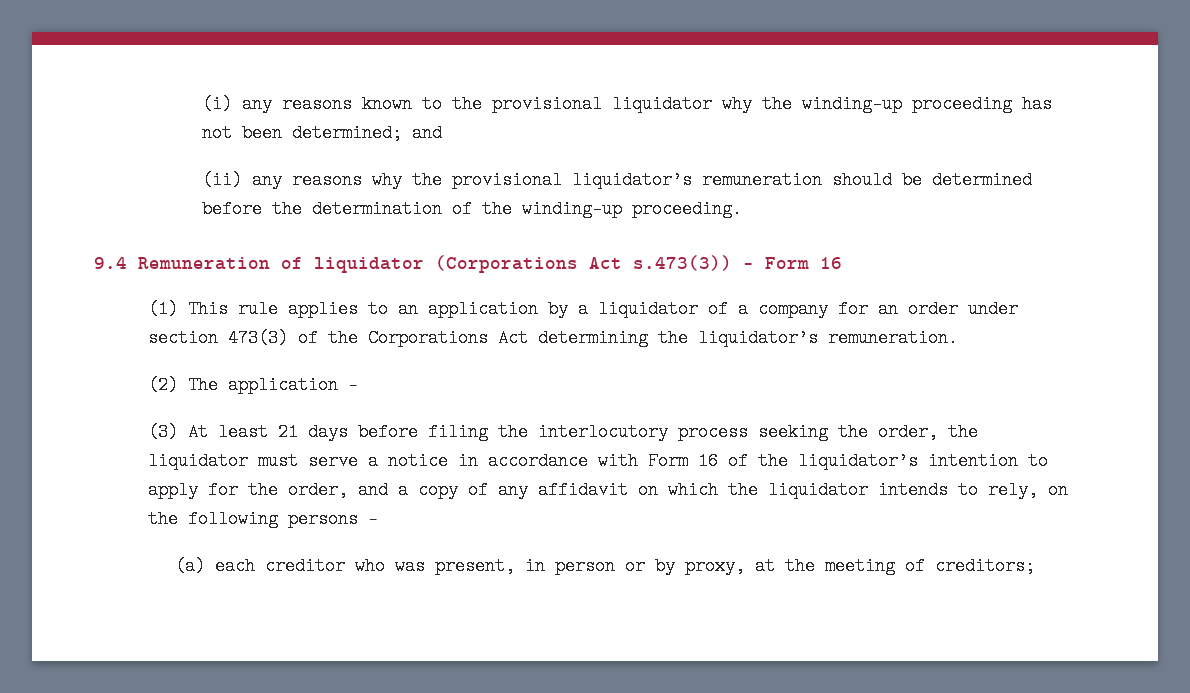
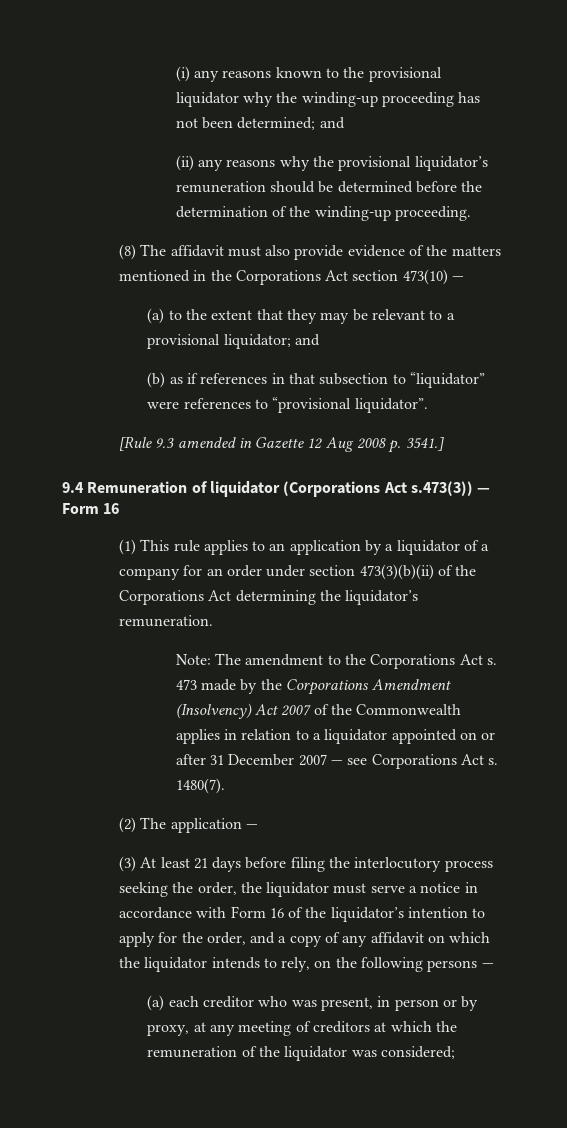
(743, 209) none -> [118,244,501,260] [118,269,465,285] [147,308,455,324] [147,334,320,349] [147,372,485,388] [147,397,428,413] [118,436,444,453] // (8) The affidavit must also provide evidence of the matters mentioned in the Corporations Act section 473(10) — // (a) to the extent that they may be relevant to a provisional liquidator; and // (b) as if references in that subsection to “liquidator” were references to “provisional liquidator”. // [Rule 9.3 amended in Gazette 12 Aug 2008 p. 3541.]
[228,329,289,347] 473(3) -> [359,564,434,580] 473(3)(b)(ii)
(959, 338) none -> [175,653,497,669] [175,679,452,695] [175,703,462,719] [175,729,496,744] [175,754,499,769] [175,778,225,794] // Note: The amendment to the Corporations Act s. 473 made by the Corporations Amendment (Insolvency) Act 2007 of the Commonwealth applies in relation to a liquidator appointed on or after 31 December 2007 — see Corporations Act s. 1480(7).
[785,557,816,575] the -> [209,1024,235,1036] any
[935,557,1036,575] creditors; -> [312,1021,457,1033] [147,1046,455,1061] creditors at which the remuneration of the liquidator was considered;

